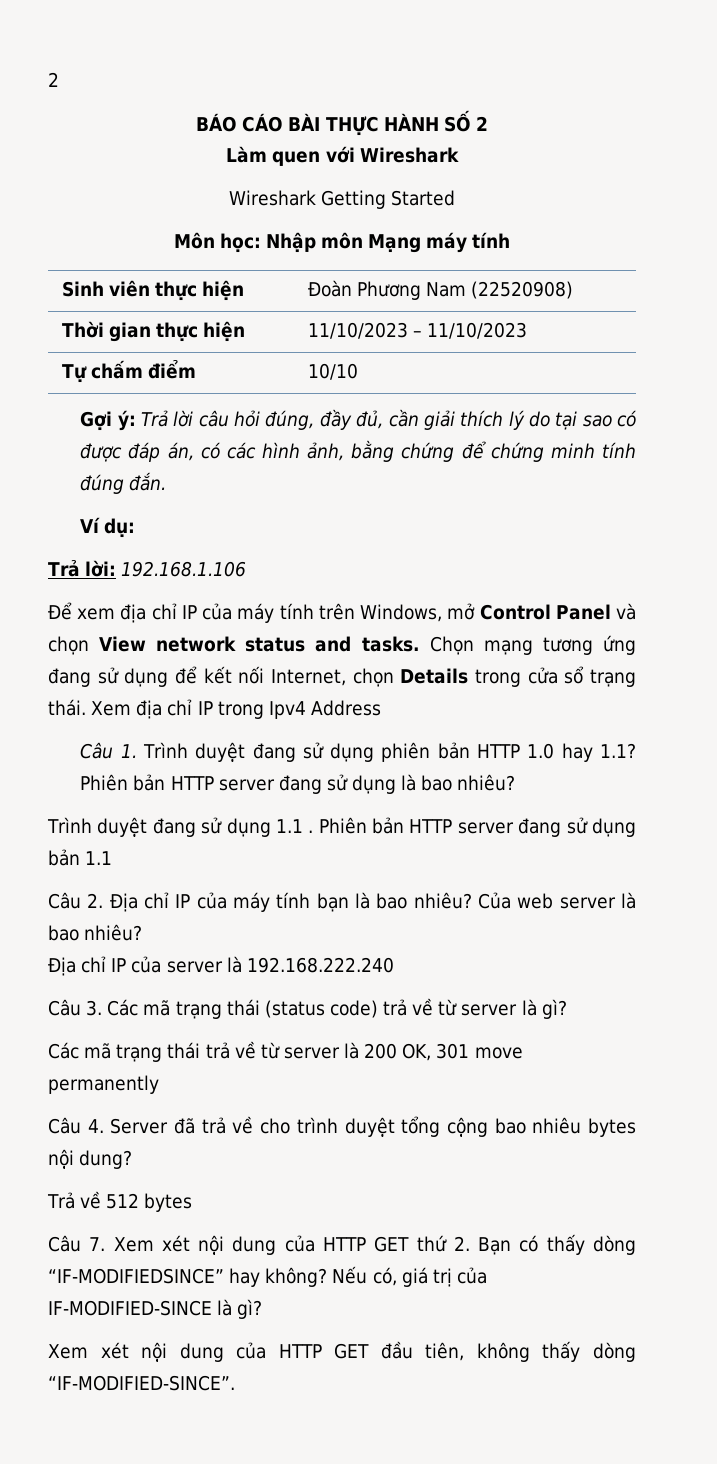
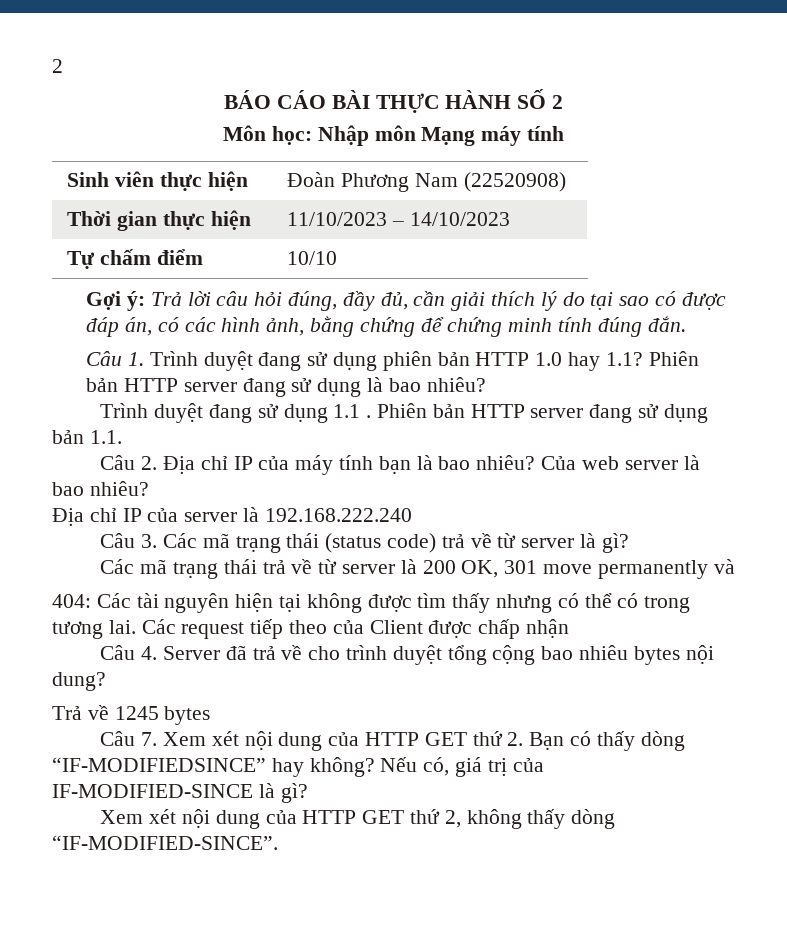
[226,146,459,166] [228,190,456,209] // Làm quen với Wireshark // Wireshark Getting Started -> (563, 102) none
[427,322,528,339] 11/10/2023 -> [409,212,510,226] 14/10/2023
[80,517,136,538] [48,559,247,577] [48,602,636,623] [48,635,637,655] [48,666,636,687] [48,699,381,719] // Ví dụ: // Trả lời: 192.168.1.106 // Để xem địa chỉ IP của máy tính trên Windows, mở Control Panel và chọn View network status and tasks. Chọn mạng tương ứng đang sử dụng để kết nối Internet, chọn Details trong cửa sổ trạng thái. Xem địa chỉ IP trong Ipv4 Address -> (686, 324) none
[85,851,113,865] 1.1 -> [89,430,122,444] 1.1.
(159, 1084) none -> [713,559,735,574] [52,593,691,613] [52,619,570,639] và // 404: Các tài nguyên hiện tại không được tìm thấy nhưng có thể có trong tương lai. Các request tiếp theo của Client được chấp nhận
[106,1193,140,1209] 512 -> [114,706,159,720] 1245
[380,1341,465,1361] đầu tiên, -> [410,809,461,828] thứ 2,

